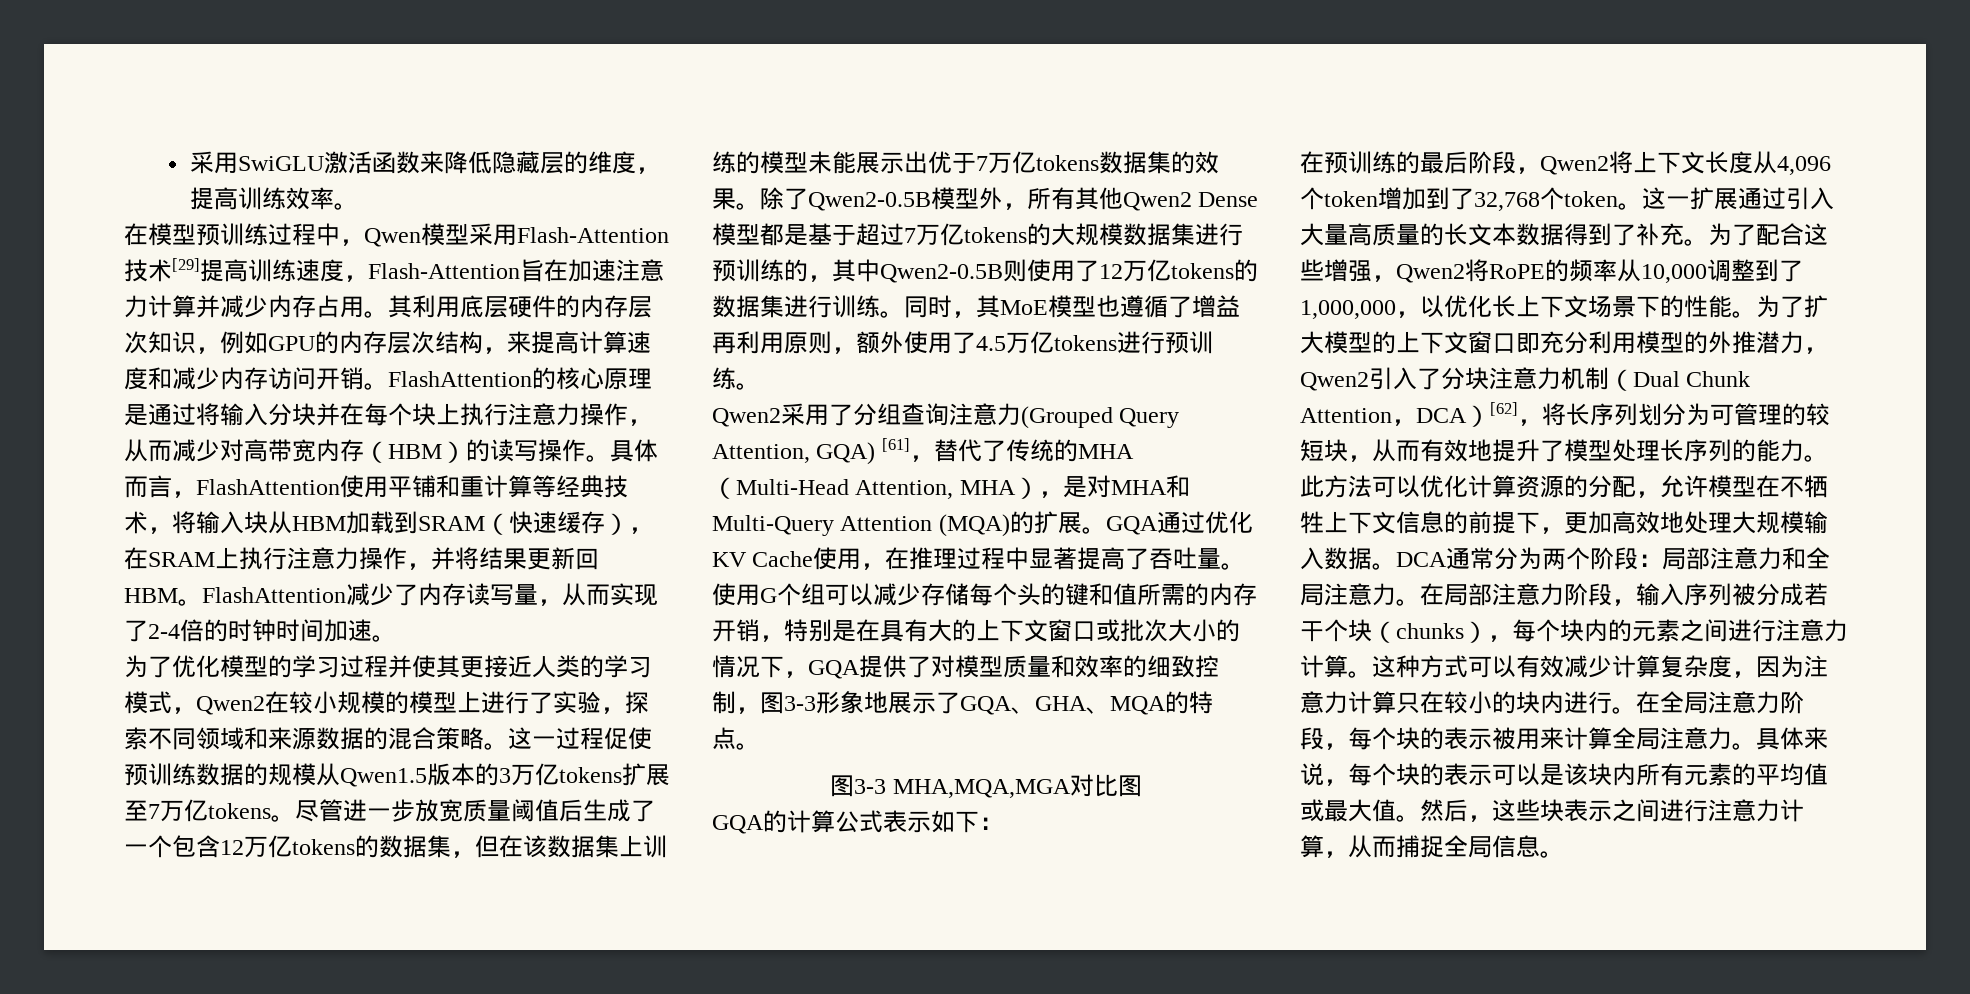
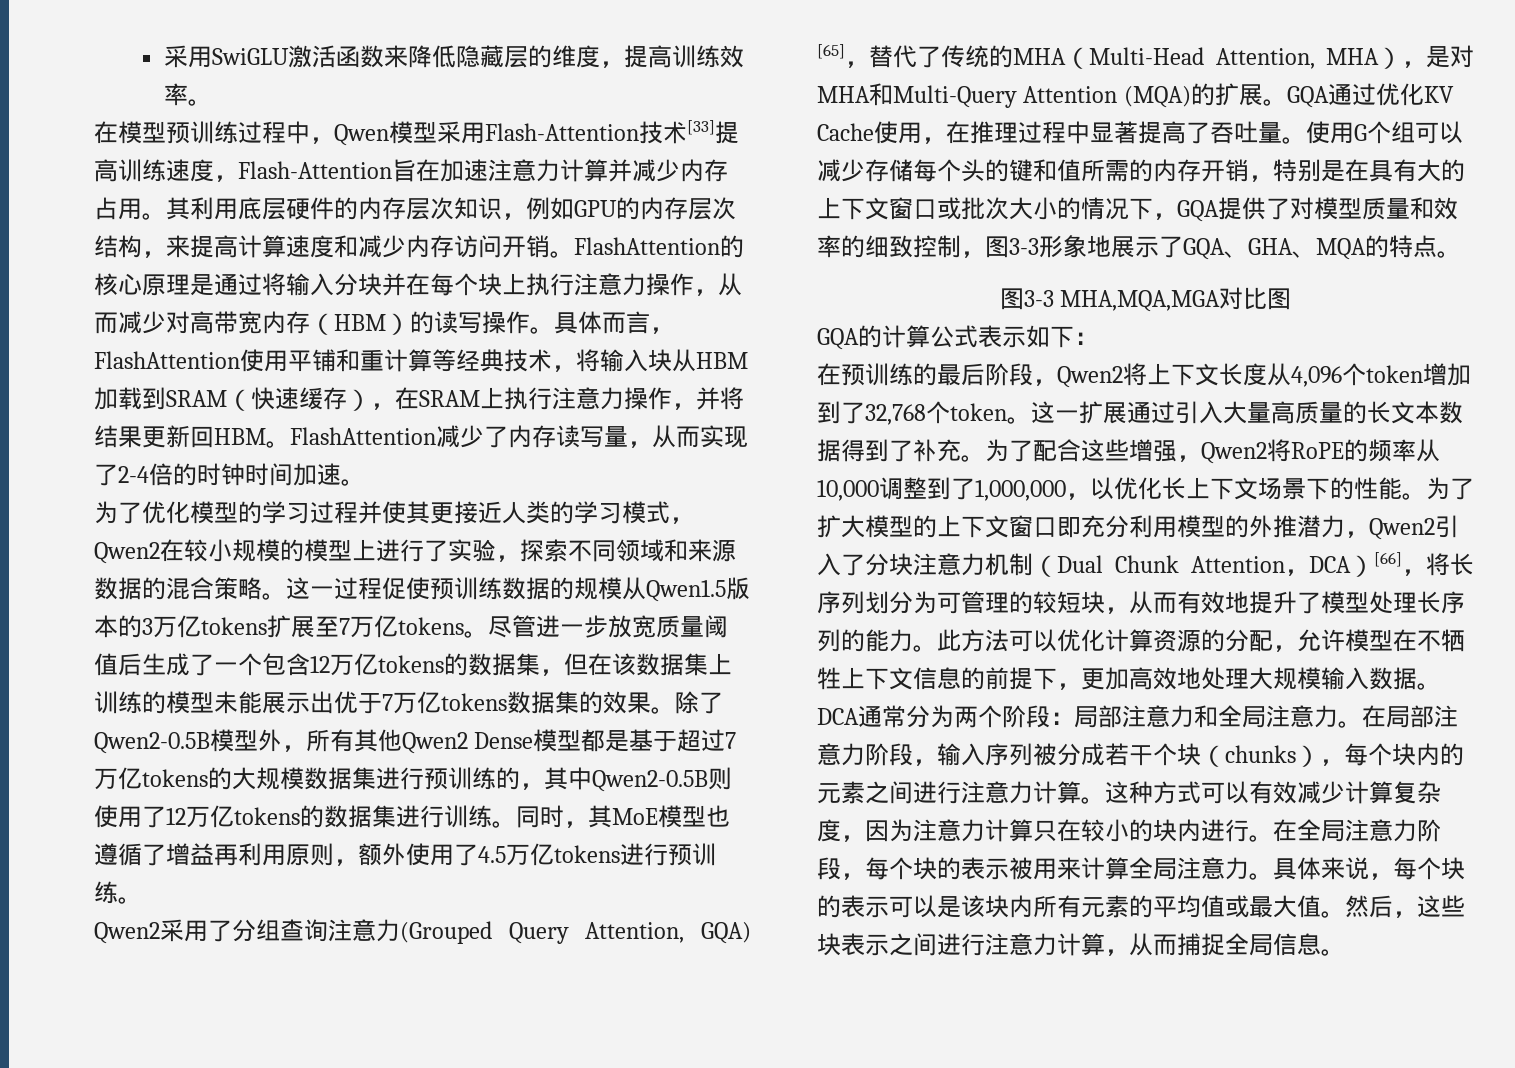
[172,258,200,272] [29] -> [687,120,715,135] [33]
[881,438,910,452] [61] -> [817,44,845,59] [65]
[1490,402,1518,416] [62] -> [1374,552,1402,567] [66]

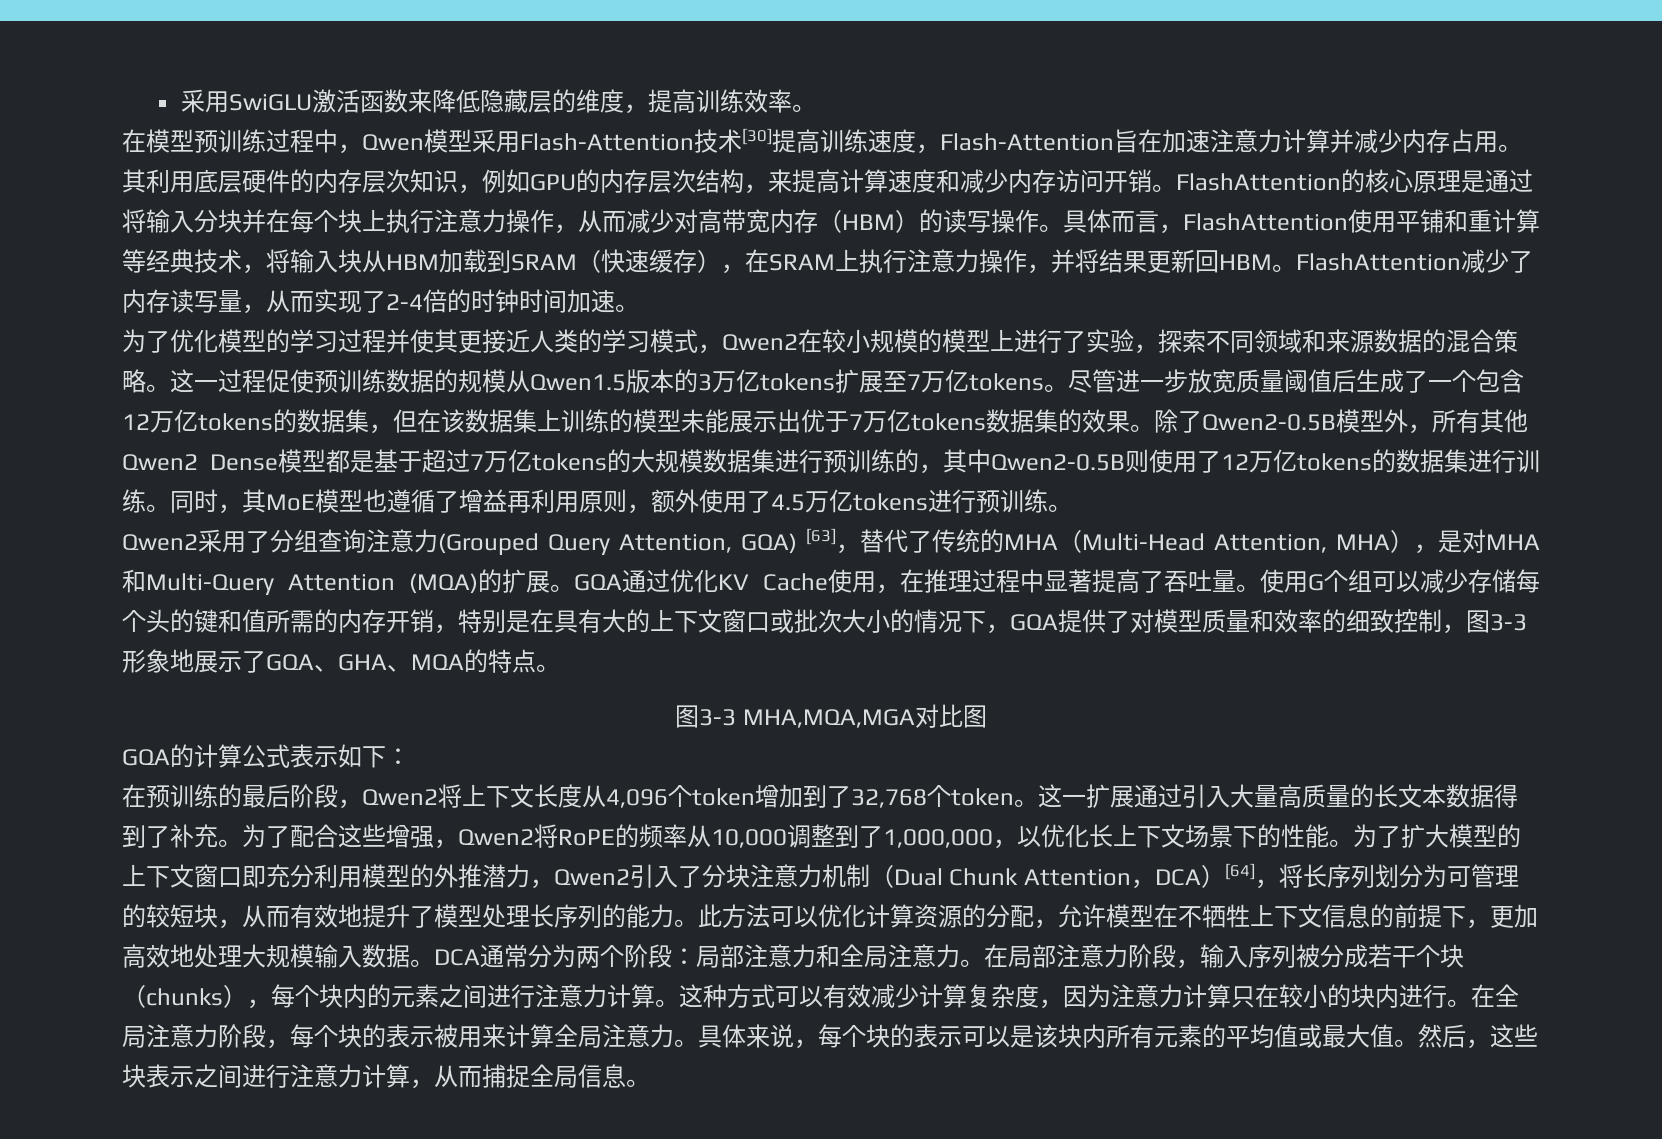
[687,120,715,135] [33] -> [742,128,772,145] [30]
[817,44,845,59] [65] -> [806,528,836,545] [63]
[1374,552,1402,567] [66] -> [1224,863,1255,880] [64]

